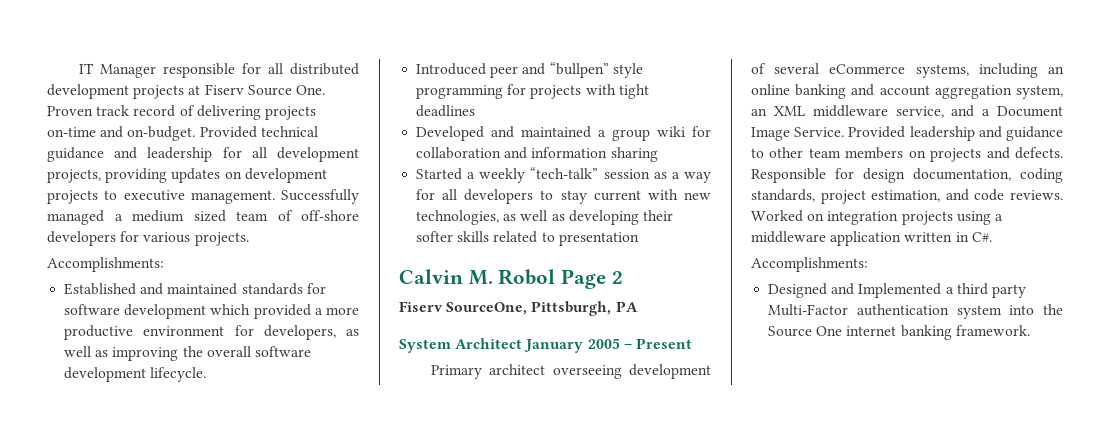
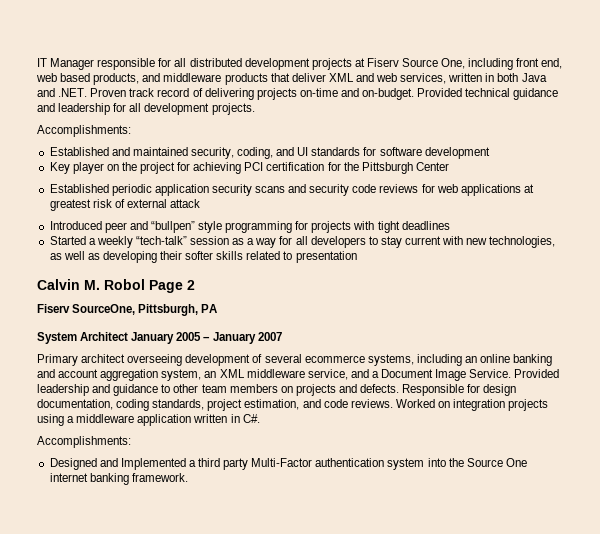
[295,85,325,95] One. -> [441,58,563,70] [36,73,547,85] [37,88,88,97] One, including front end, web based products, and middleware products that deliver XML and web services, written in both Java and .NET.
[47,168,327,183] [47,189,359,204] [47,210,359,225] [47,231,191,246] projects, providing updates on development projects to executive management. Successfully managed a medium sized team of off-shore developers for various -> (210, 109) none
(238, 289) none -> [190,147,309,159] security, coding, and UI
[210,304,359,319] [64,325,359,340] [64,346,311,361] [64,367,207,382] which provided a more productive environment for developers, as well as improving the overall software development lifecycle. -> [49,162,449,174] [49,184,534,196] [49,199,201,211] // Key player on the project for achieving PCI certification for the Pittsburgh Center // Established periodic application security scans and security code reviews for web applications at greatest risk of external attack
[416,126,711,141] [416,147,658,162] // Developed and maintained a group wiki for collaboration and information sharing -> (450, 225) none
[635,338,692,349] Present -> [212,332,282,344] January 2007
[829,64,906,74] eCommerce -> [304,355,365,363] ecommerce

